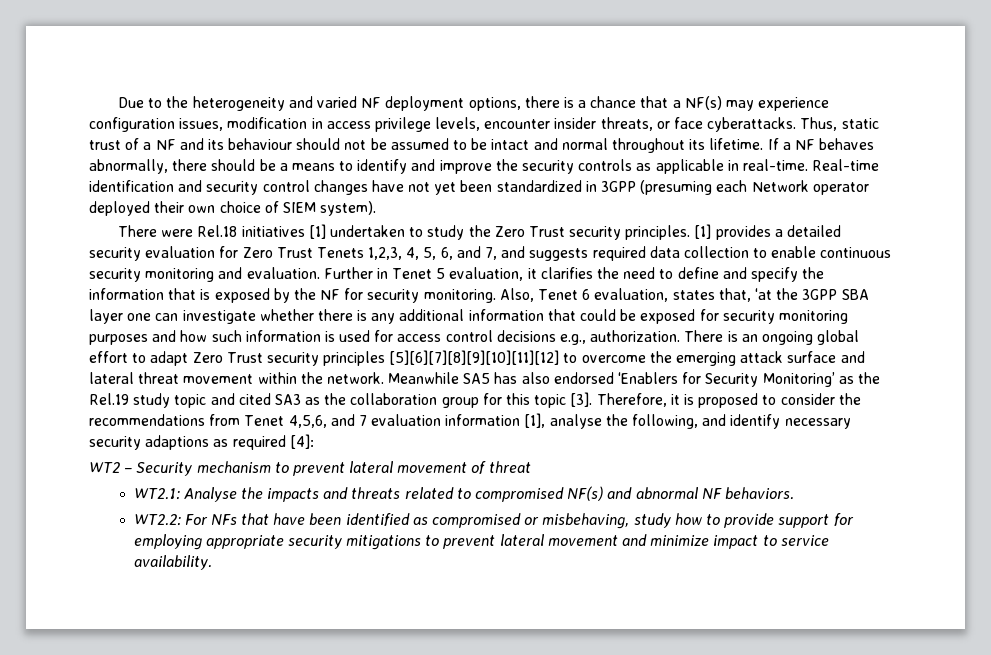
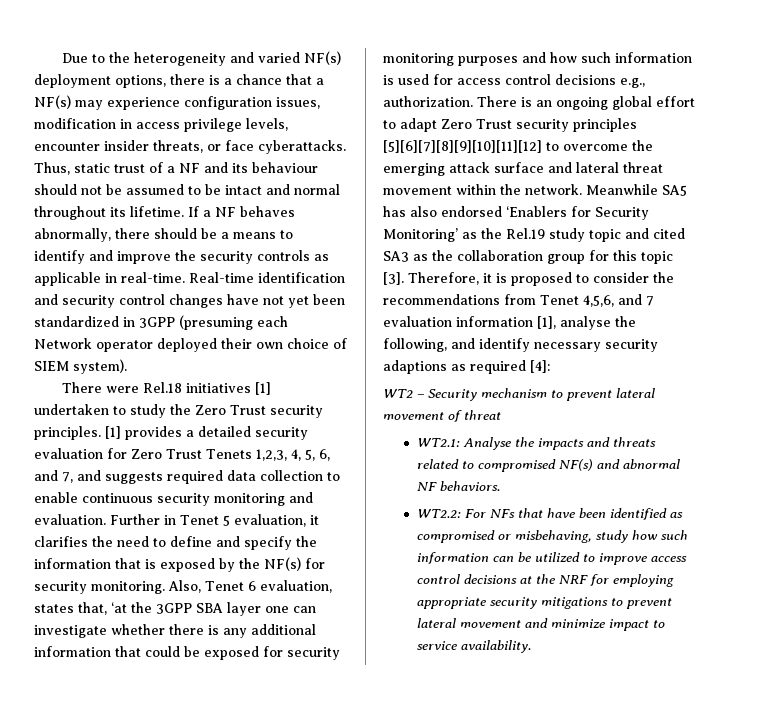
[361,97,382,108] NF -> [303,51,341,65] NF(s)
[320,289,341,300] NF -> [264,557,301,571] NF(s)
[705,513,830,528] to provide support -> [660,530,688,540] [416,552,687,565] [416,574,588,584] such information can be utilized to improve access control decisions at the NRF

